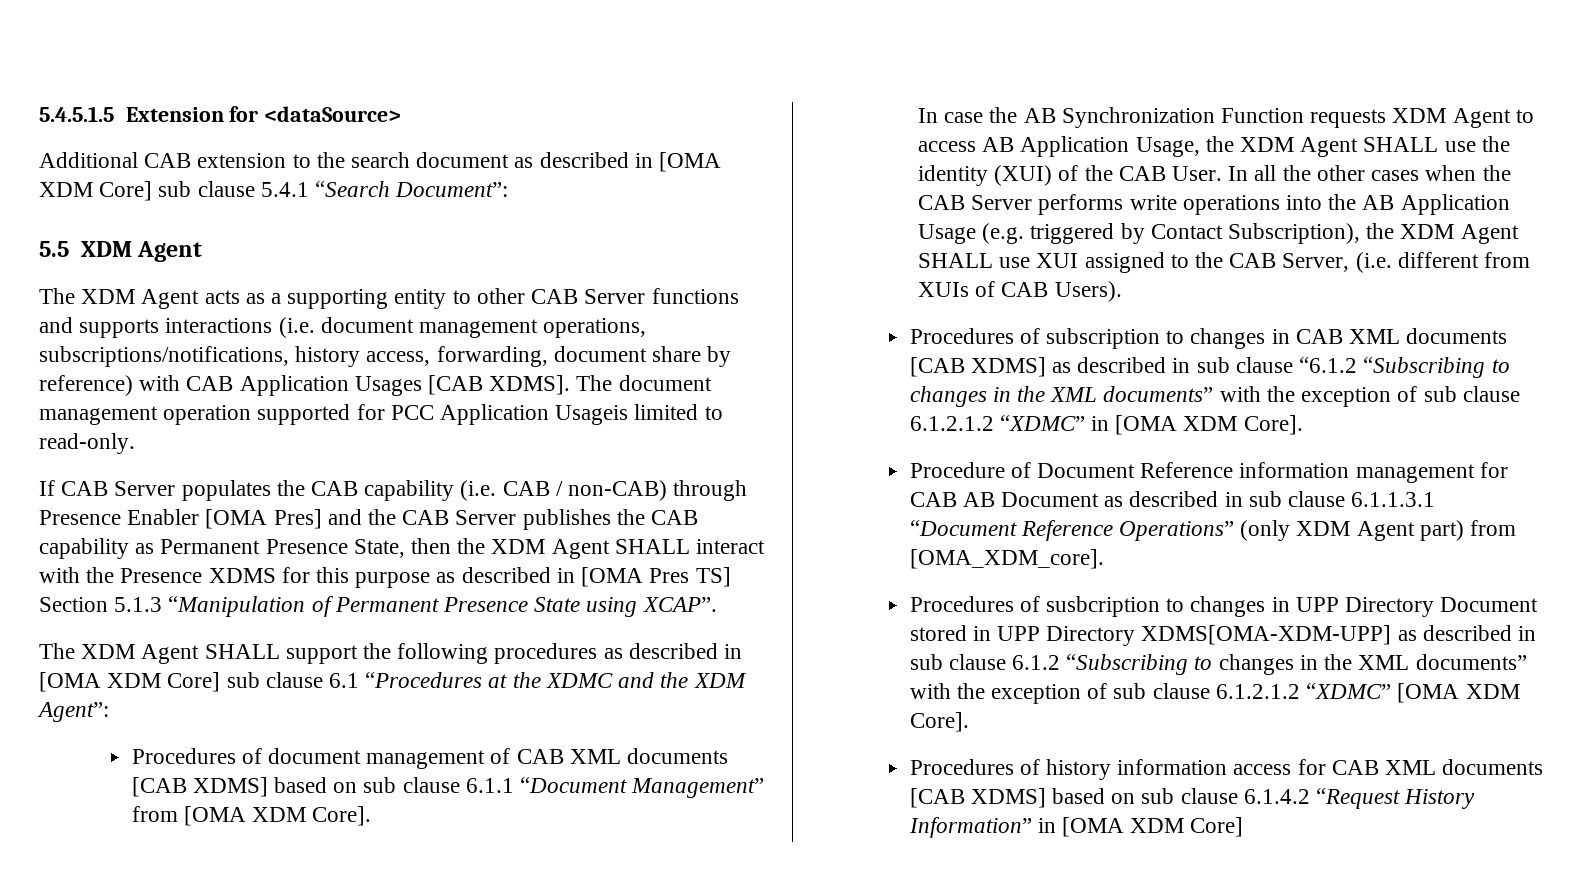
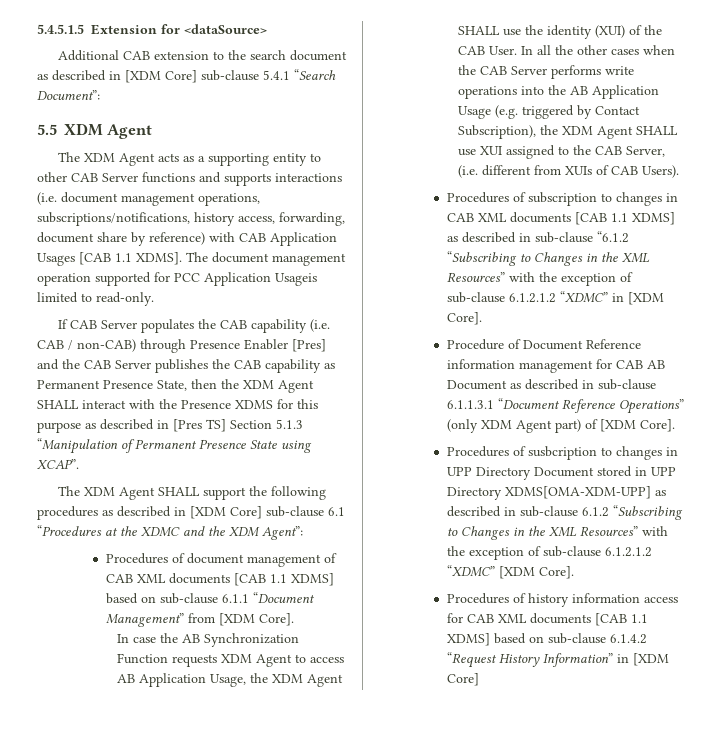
[659,152,722,172] [39,181,255,201] [OMA XDM Core] sub clause -> [125,70,259,83] [XDM Core] sub-clause
(484, 385) none -> [115,253,132,262] 1.1
[205,509,322,529] [OMA Pres] -> [292,339,326,352] [Pres]
[581,567,690,587] [OMA Pres -> [173,419,202,432] [Pres
[39,672,323,692] [OMA XDM Core] sub clause -> [190,506,324,519] [XDM Core] sub-clause
[192,777,460,797] XDMS] based on sub clause -> [269,573,334,586] [105,593,218,604] 1.1 XDMS] based on sub-clause
[183,806,307,826] [OMA XDM -> [218,613,255,626] [XDM
(965, 367) none -> [610,213,628,222] 1.1
[1196,357,1293,373] sub clause -> [534,232,593,243] sub-clause
[909,386,1520,407] changes in the XML documents” with the exception of sub clause -> [533,252,650,266] [446,272,633,286] [446,292,505,303] Changes in the XML Resources” with the exception of sub-clause
[1115,415,1238,435] [OMA XDM -> [627,292,664,305] [XDM
[1248,491,1346,507] sub clause -> [597,379,656,390] sub-clause
[1470,520,1517,536] [909,549,1104,569] from [OMA_XDM_core]. -> [584,419,675,432] of [XDM Core].
[909,654,1006,670] sub clause -> [519,506,578,517] sub-clause
[1218,654,1527,675] [909,683,1520,704] changes in the XML documents” with the exception of sub clause 6.1.2.1.2 “XDMC” [OMA XDM -> [460,526,668,540] [446,546,652,560] [446,565,535,579] Changes in the XML Resources” with the exception of sub-clause 6.1.2.1.2 “XDMC” [XDM
[970,788,1238,808] XDMS] based on sub clause -> [630,614,648,623] [446,633,606,646] 1.1 XDMS] based on sub-clause
[1062,817,1185,837] [OMA XDM -> [632,653,669,666] [XDM

